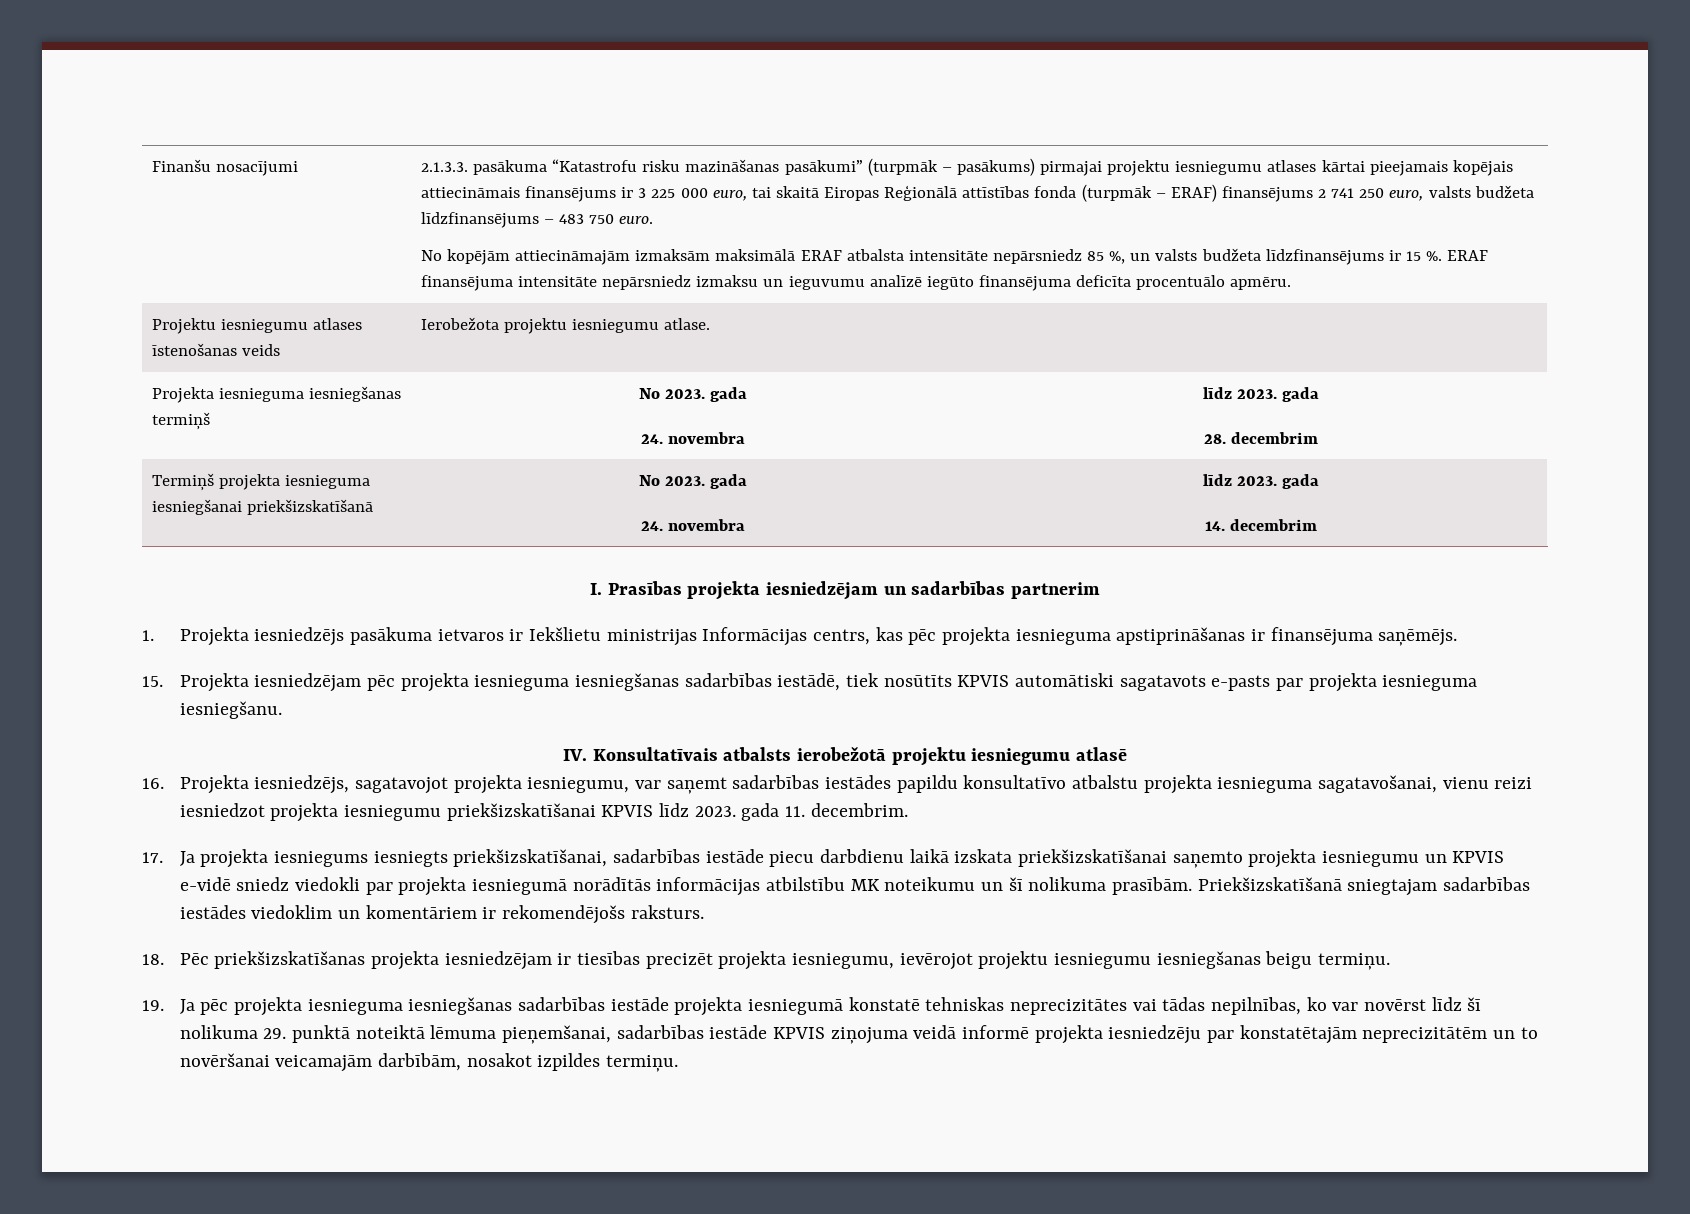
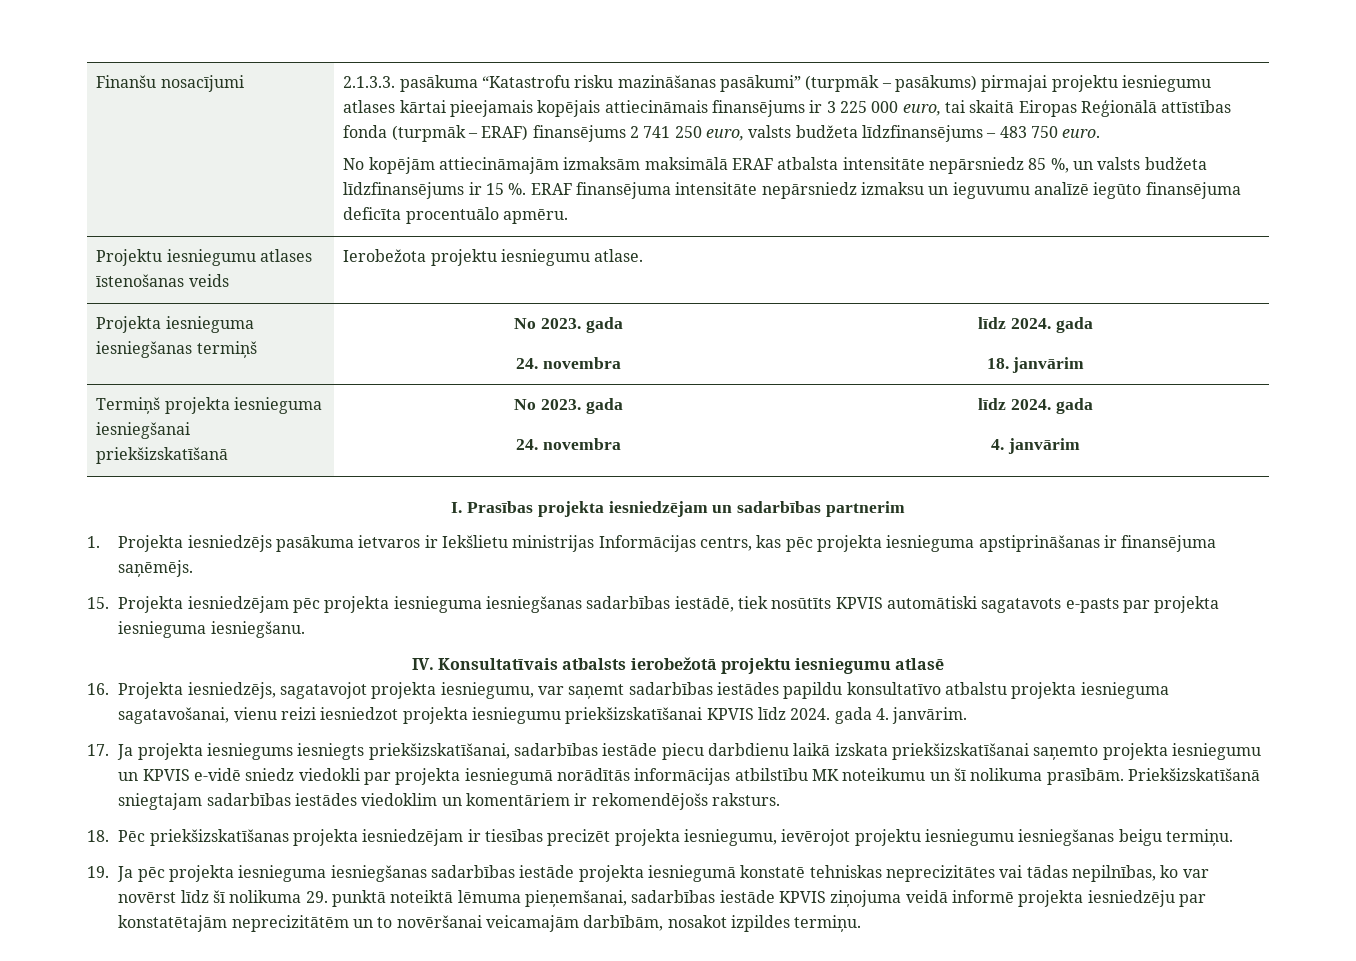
[1237,387,1320,402] [1203,432,1319,444] 2023. gada // 28. decembrim -> [1011,317,1093,333] [986,357,1085,373] 2024. gada // 18. janvārim
[1237,474,1320,489] [1204,519,1318,531] 2023. gada // 14. decembrim -> [1011,398,1093,414] [991,438,1080,454] 2024. gada // 4. janvārim
[694,803,908,821] 2023. gada 11. decembrim. -> [790,707,968,724] 2024. gada 4. janvārim.

